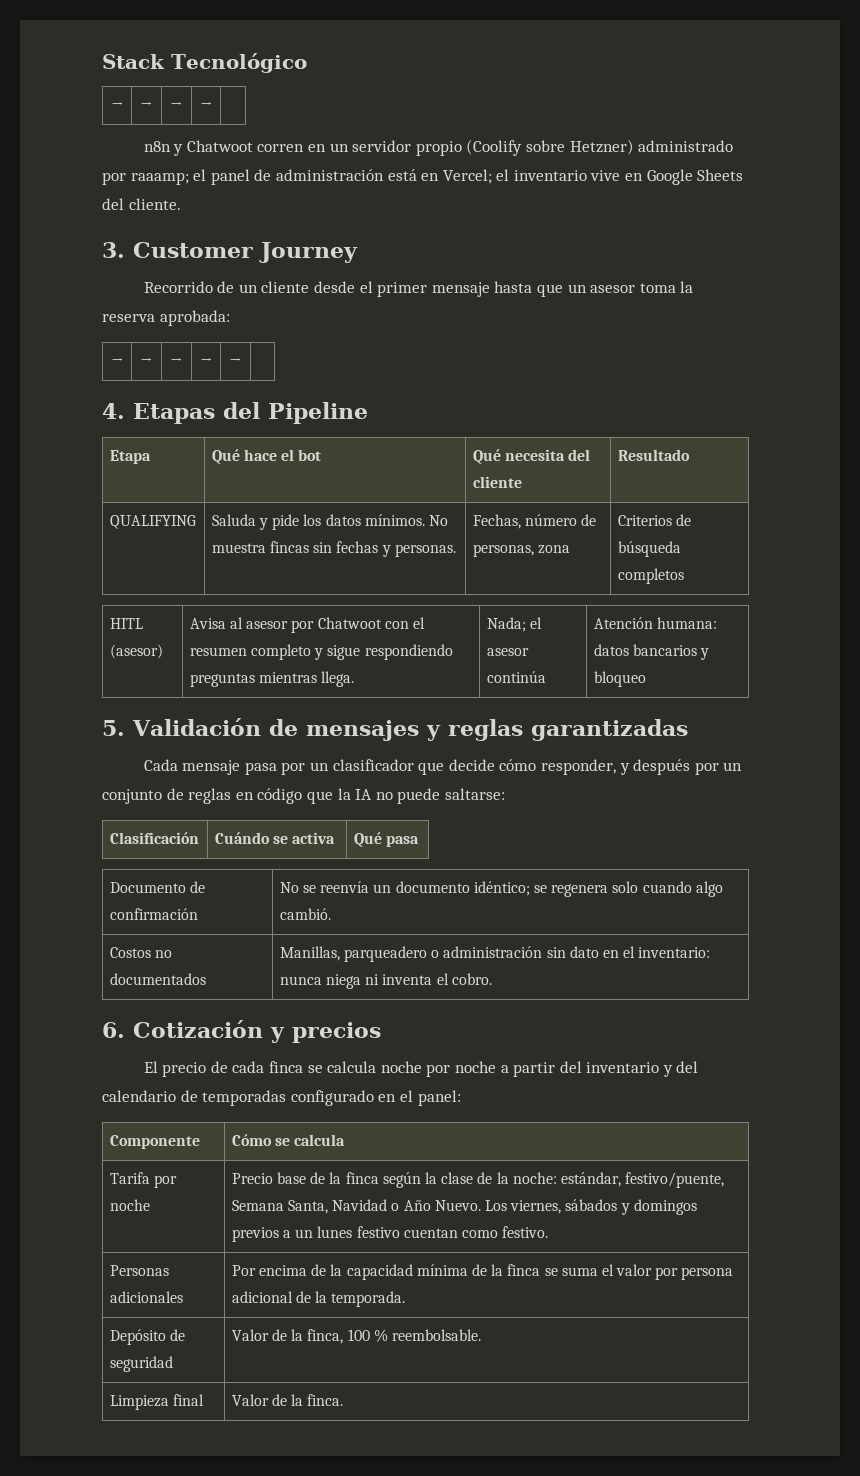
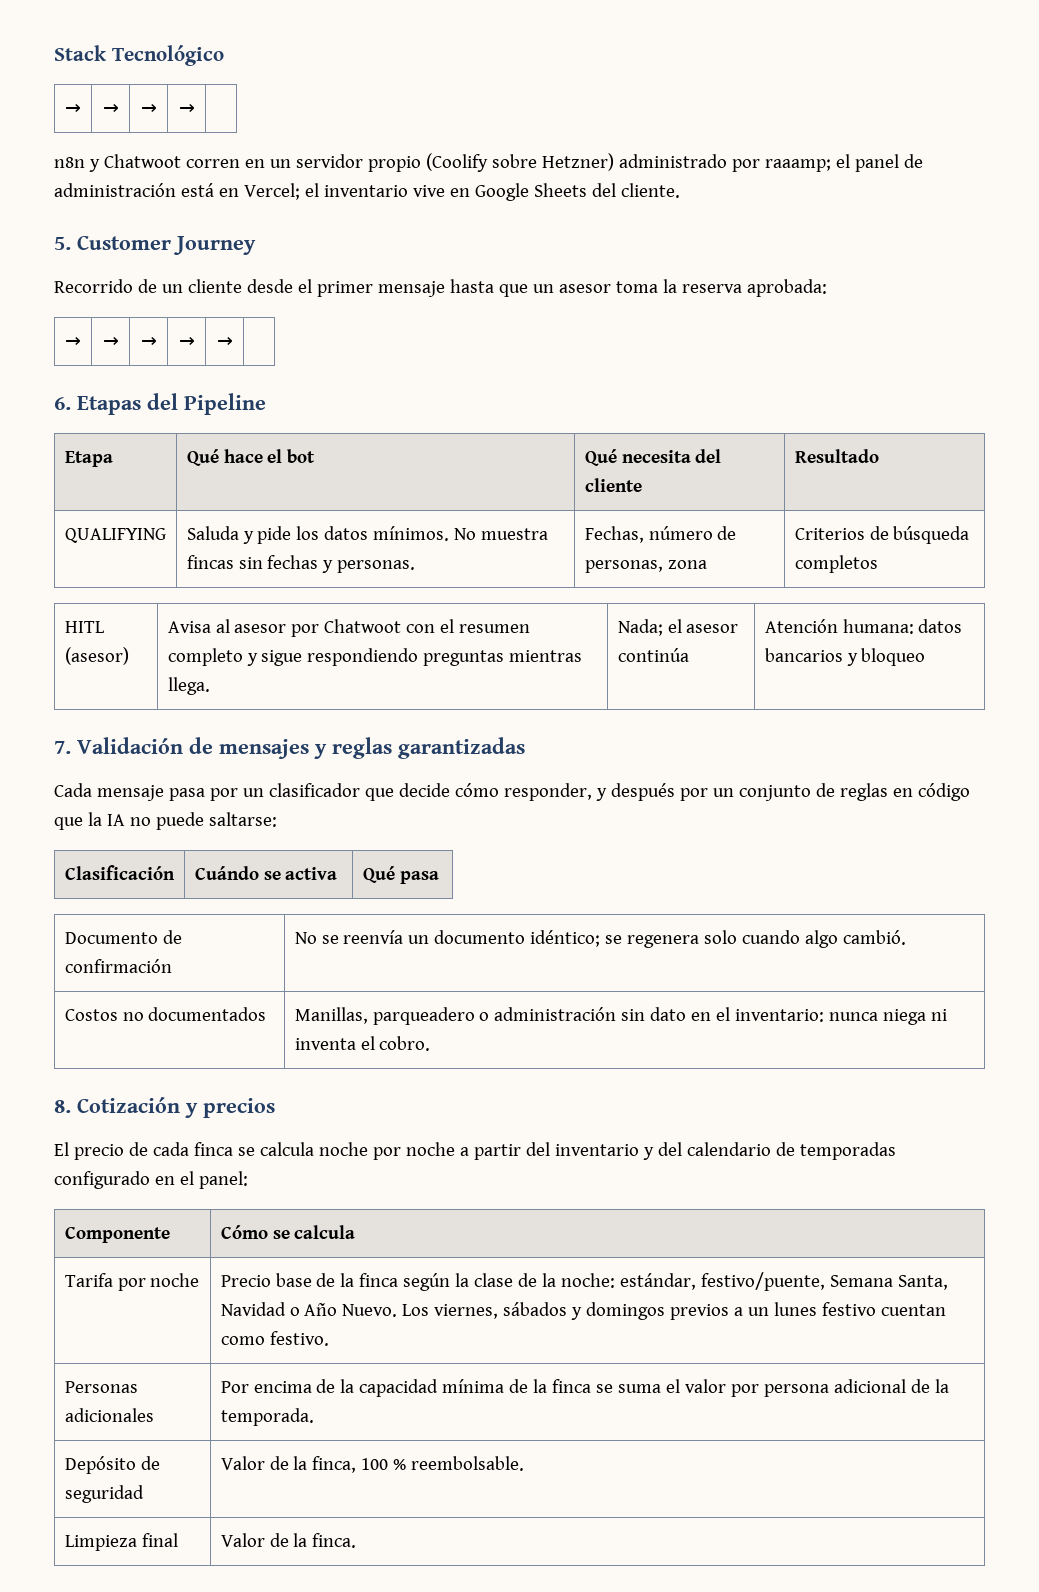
[102,242,125,258] 3. -> [54,237,71,250] 5.
[102,403,125,419] 4. -> [54,397,71,410] 6.
[102,720,125,736] 5. -> [54,741,71,754] 7.
[102,1022,125,1038] 6. -> [54,1100,71,1113] 8.

